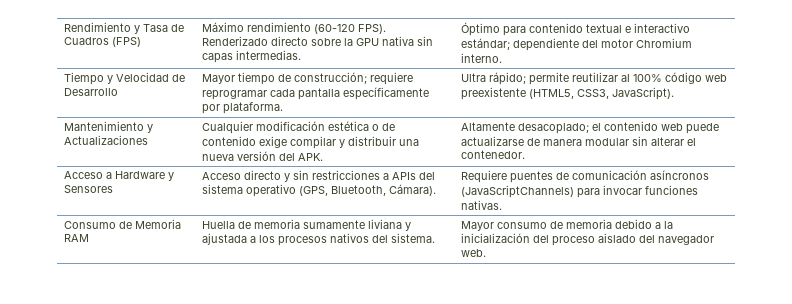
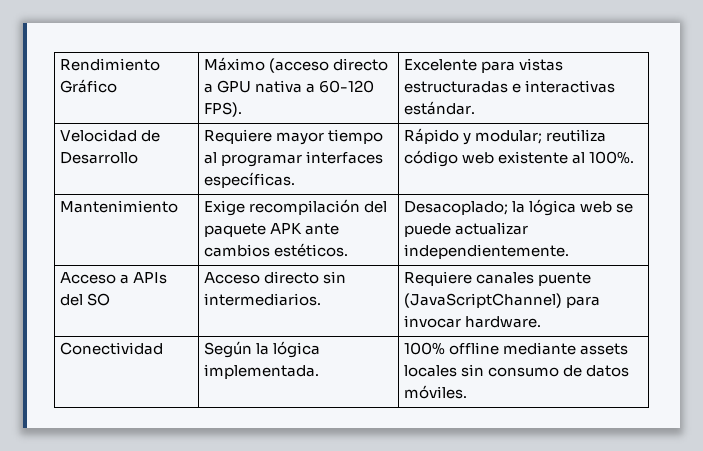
[134,24,185,34] [64,37,142,47] [202,22,387,34] [202,36,434,46] [202,50,302,63] [461,22,691,36] [461,38,693,51] [461,53,503,63] [64,72,186,85] [64,88,119,96] [202,72,414,85] [202,87,430,100] [202,102,284,114] [461,72,728,85] [461,87,675,100] [64,121,154,133] [64,135,149,145] [202,121,396,134] [202,136,420,149] [202,151,324,161] [461,121,720,134] [461,136,697,146] [461,150,526,159] y Tasa de Cuadros (FPS) | Máximo rendimiento (60-120 FPS). Renderizado directo sobre la GPU nativa sin capas intermedias. | Óptimo para contenido textual e interactivo estándar; dependiente del motor Chromium interno. // Tiempo y Velocidad de Desarrollo | Mayor tiempo de construcción; requiere reprogramar cada pantalla específicamente por plataforma. | Ultra rápido; permite reutilizar al 100% código web preexistente (HTML5, CSS3, JavaScript). // Mantenimiento y Actualizaciones | Cualquier modificación estética o de contenido exige compilar y distribuir una nueva versión del APK. | Altamente desacoplado; el contenido web puede actualizarse de manera modular sin alterar el contenedor. -> [60,79,118,93] [204,57,389,73] [204,80,375,93] [204,102,243,117] [404,58,564,73] [404,80,616,93] [404,101,476,115] [60,129,161,142] [60,152,139,164] [204,129,384,145] [204,151,384,167] [204,172,296,188] [404,128,607,145] [404,150,635,167] [60,200,179,213] [204,199,388,216] [204,223,340,237] [204,243,349,257] [404,199,634,216] [404,222,529,237] [404,244,570,259] Gráfico | Máximo (acceso directo a GPU nativa a 60-120 FPS). | Excelente para vistas estructuradas e interactivas estándar. // Velocidad de Desarrollo | Requiere mayor tiempo al programar interfaces específicas. | Rápido y modular; reutiliza código web existente al 100%. // Mantenimiento | Exige recompilación del paquete APK ante cambios estéticos. | Desacoplado; la lógica web se puede actualizar independientemente.
[115,171,175,181] [64,185,114,193] Hardware y Sensores -> [133,272,168,284] [60,293,111,306] APIs del SO
[284,170,436,182] [202,184,437,197] [461,170,710,183] [461,185,699,198] [461,200,503,210] [64,219,182,229] [64,234,90,242] [202,219,412,231] [202,233,436,246] [461,219,674,231] [461,233,715,246] [461,249,487,257] y sin restricciones a APIs del sistema operativo (GPS, Bluetooth, Cámara). | Requiere puentes de comunicación asíncronos (JavaScriptChannels) para invocar funciones nativas. // Consumo de Memoria RAM | Huella de memoria sumamente liviana y ajustada a los procesos nativos del sistema. | Mayor consumo de memoria debido a la inicialización del proceso aislado del navegador web. -> [323,271,347,284] [204,293,322,306] [404,271,592,286] [404,293,601,308] [404,315,542,328] [60,342,164,355] [204,341,321,358] [204,364,320,379] [404,342,629,355] [404,364,630,377] [404,385,468,399] sin intermediarios. | Requiere canales puente (JavaScriptChannel) para invocar hardware. // Conectividad | Según la lógica implementada. | 100% offline mediante assets locales sin consumo de datos móviles.

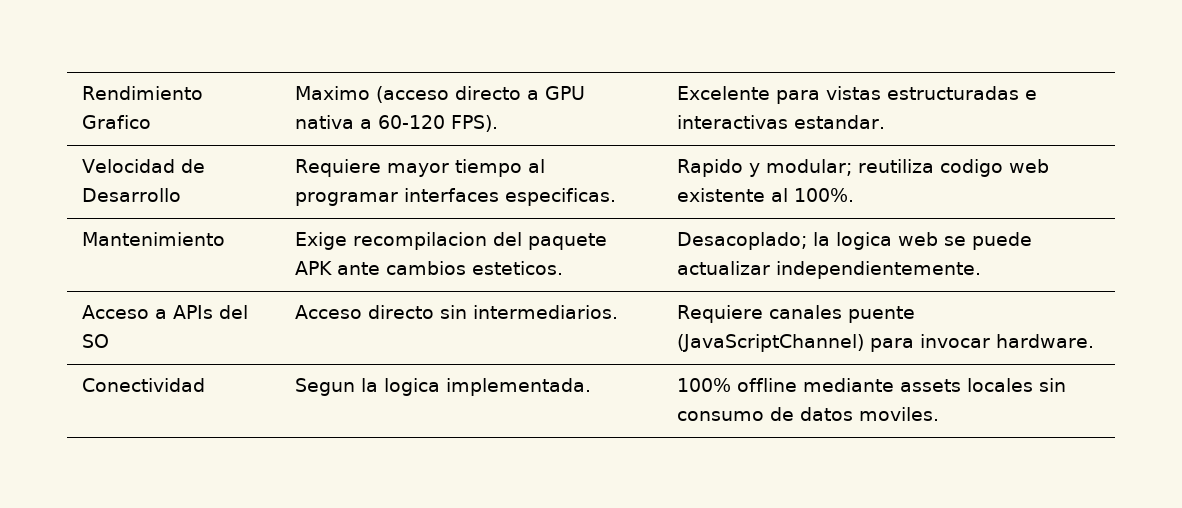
[60,79,118,93] [204,57,266,71] Gráfico | Máximo -> [81,115,151,129] [294,86,370,100] Grafico | Maximo
[404,101,476,115] estándar. -> [793,115,885,129] estandar.
[204,172,296,188] [404,128,460,144] específicas. | Rápido -> [504,188,616,206] [676,159,743,177] especificas. | Rapido
[404,150,459,167] código -> [939,159,1003,177] codigo
[249,199,361,215] recompilación -> [352,232,487,250] recompilacion
[274,243,349,257] estéticos. -> [471,261,563,275] esteticos.
[529,199,577,216] lógica -> [835,232,892,250] logica
[204,341,321,358] Según la lógica -> [294,378,440,396] Segun la logica
[404,385,468,399] móviles. -> [858,407,939,421] moviles.

